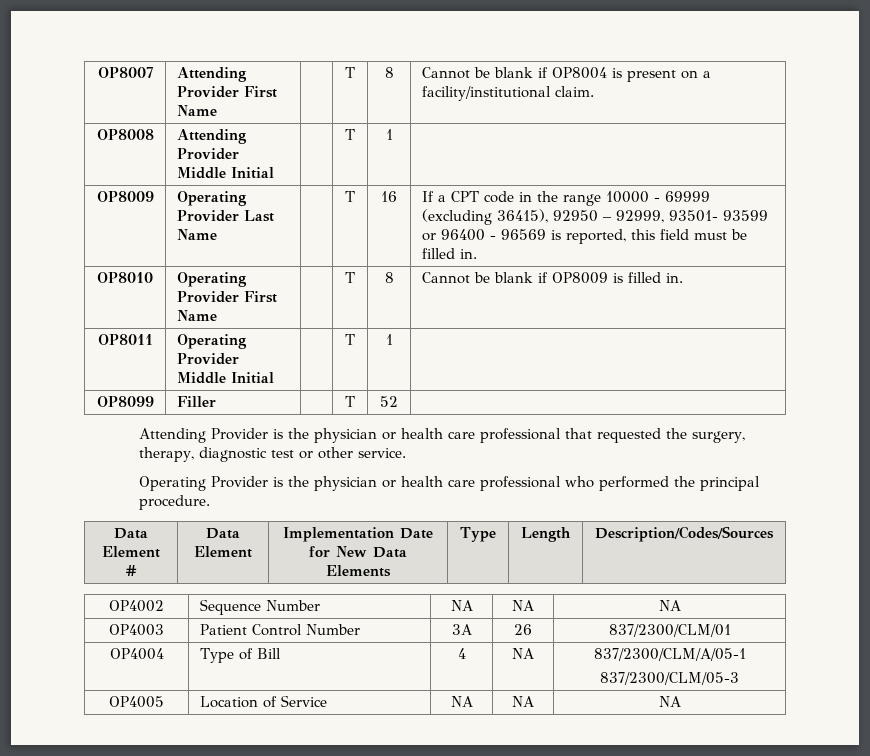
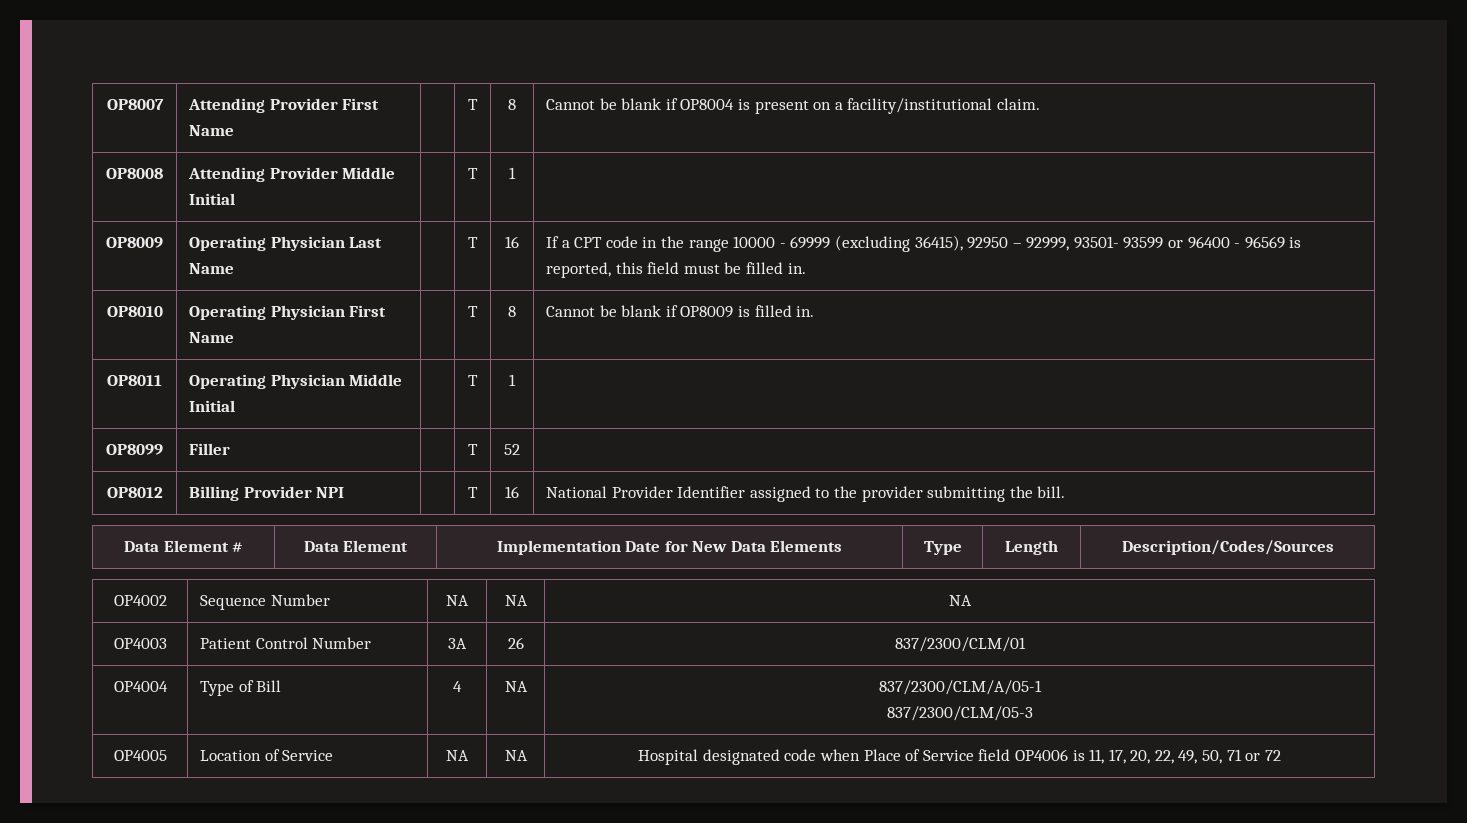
[176,210,239,222] Provider -> [270,236,345,251] Physician
[176,291,239,303] Provider -> [270,305,345,320] Physician
[176,353,239,365] Provider -> [270,374,345,389] Physician
[138,428,745,443] [138,447,406,462] [138,476,760,491] [138,495,210,510] // Attending Provider is the physician or health care professional that requested the surgery, therapy, diagnostic test or other service. // Operating Provider is the physician or health care professional who performed the principal procedure. -> [106,487,163,498] [189,486,345,501] [468,487,478,498] [505,486,519,498] [546,486,1066,502] // OP8012 | Billing Provider NPI | | T | 16 | National Provider Identifier assigned to the provider submitting the bill.
[658,696,681,707] NA -> [638,749,1281,765] Hospital designated code when Place of Service field OP4006 is 11, 17, 20, 22, 49, 50, 71 or 72

